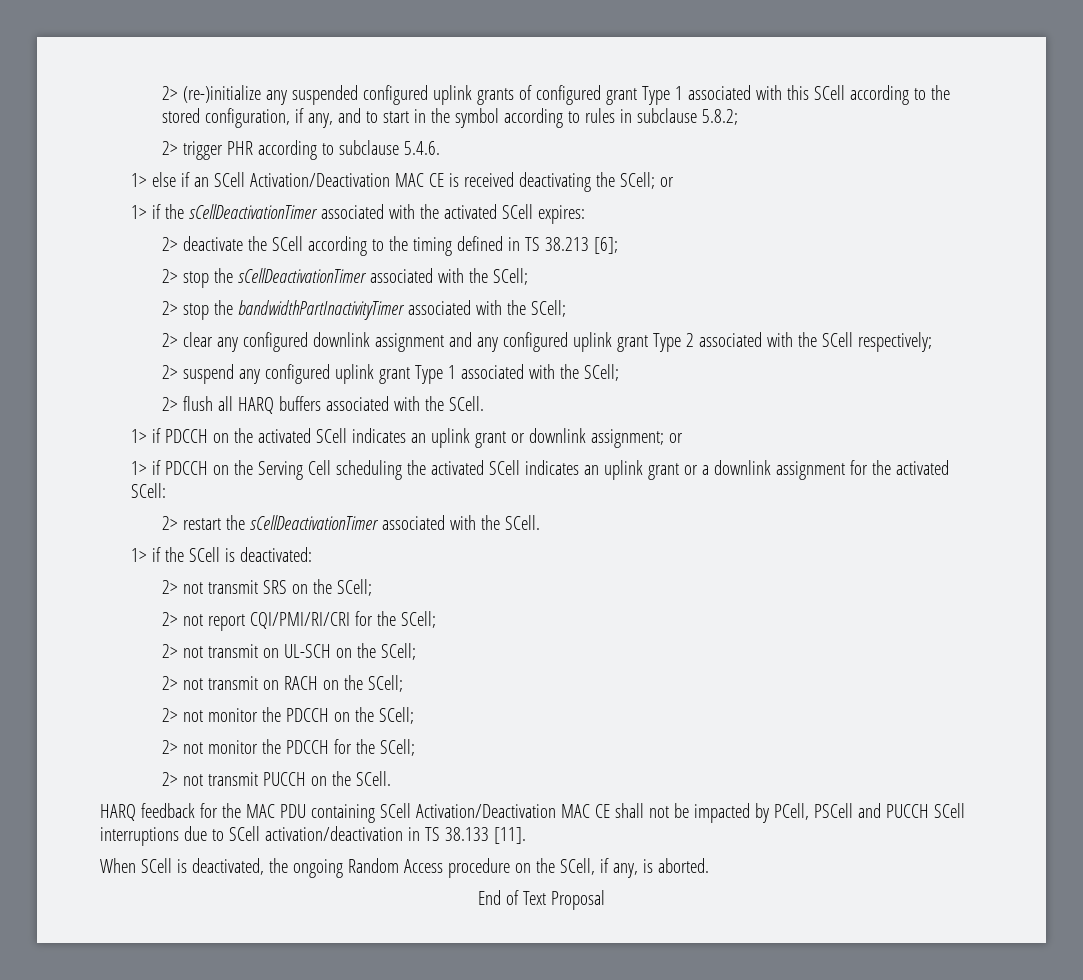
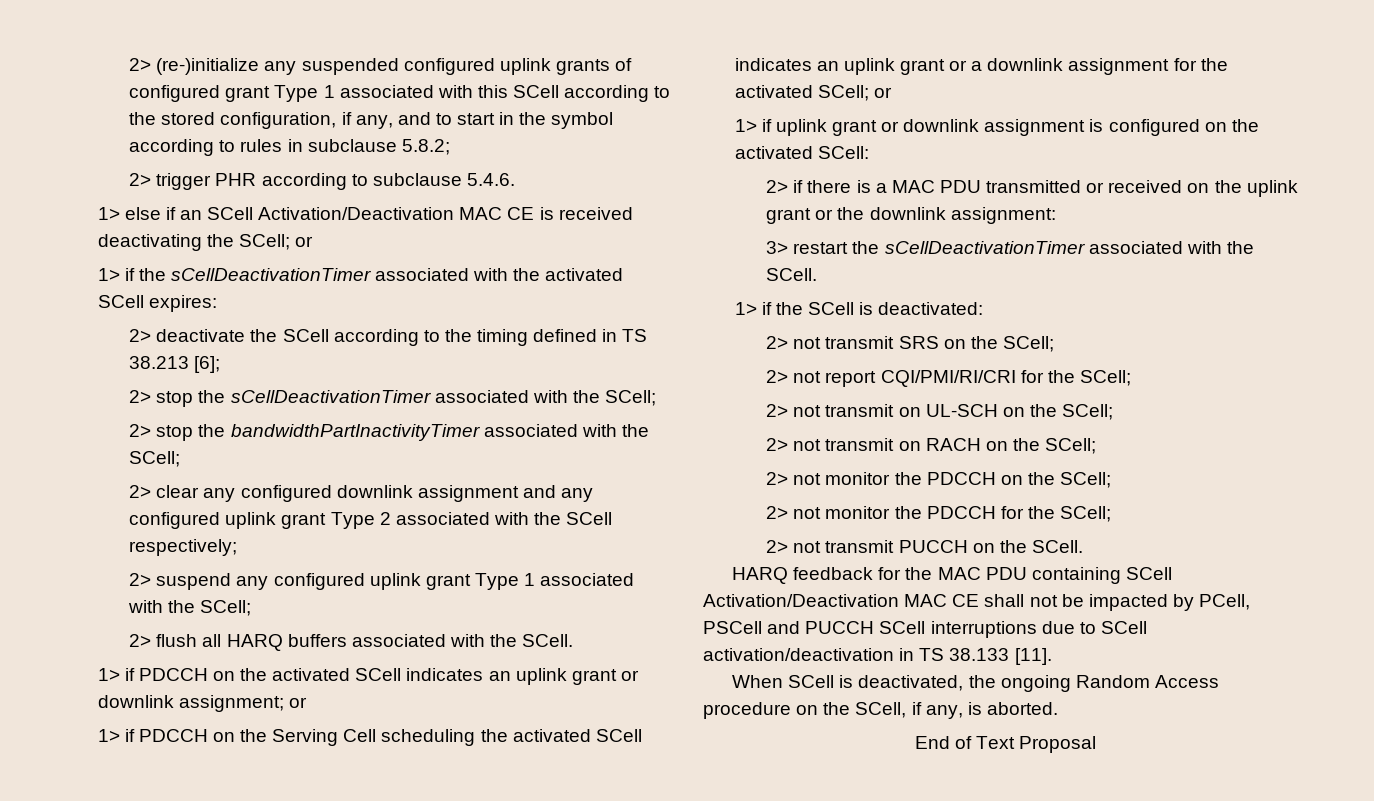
[130,483,166,498] [161,516,178,530] SCell: // 2> -> [817,85,892,101] [734,119,1259,136] [734,146,869,159] [766,180,1298,197] [766,207,1056,224] [766,241,789,254] SCell; or // 1> if uplink grant or downlink assignment is configured on the activated SCell: // 2> if there is a MAC PDU transmitted or received on the uplink grant or the downlink assignment: // 3>

